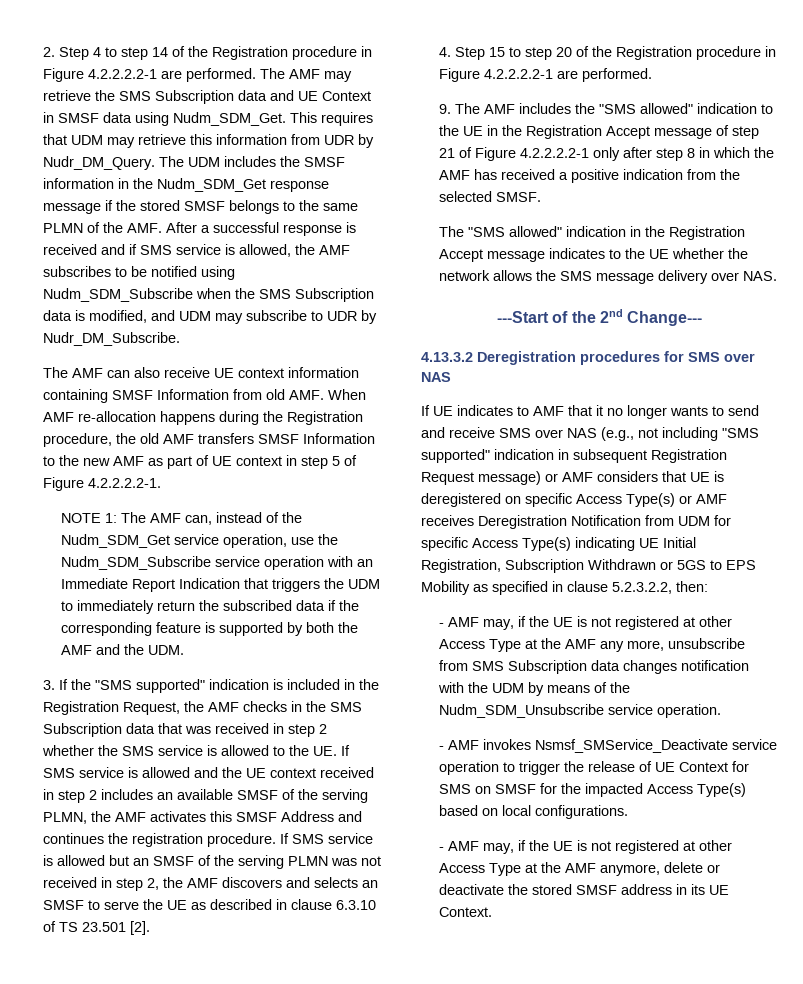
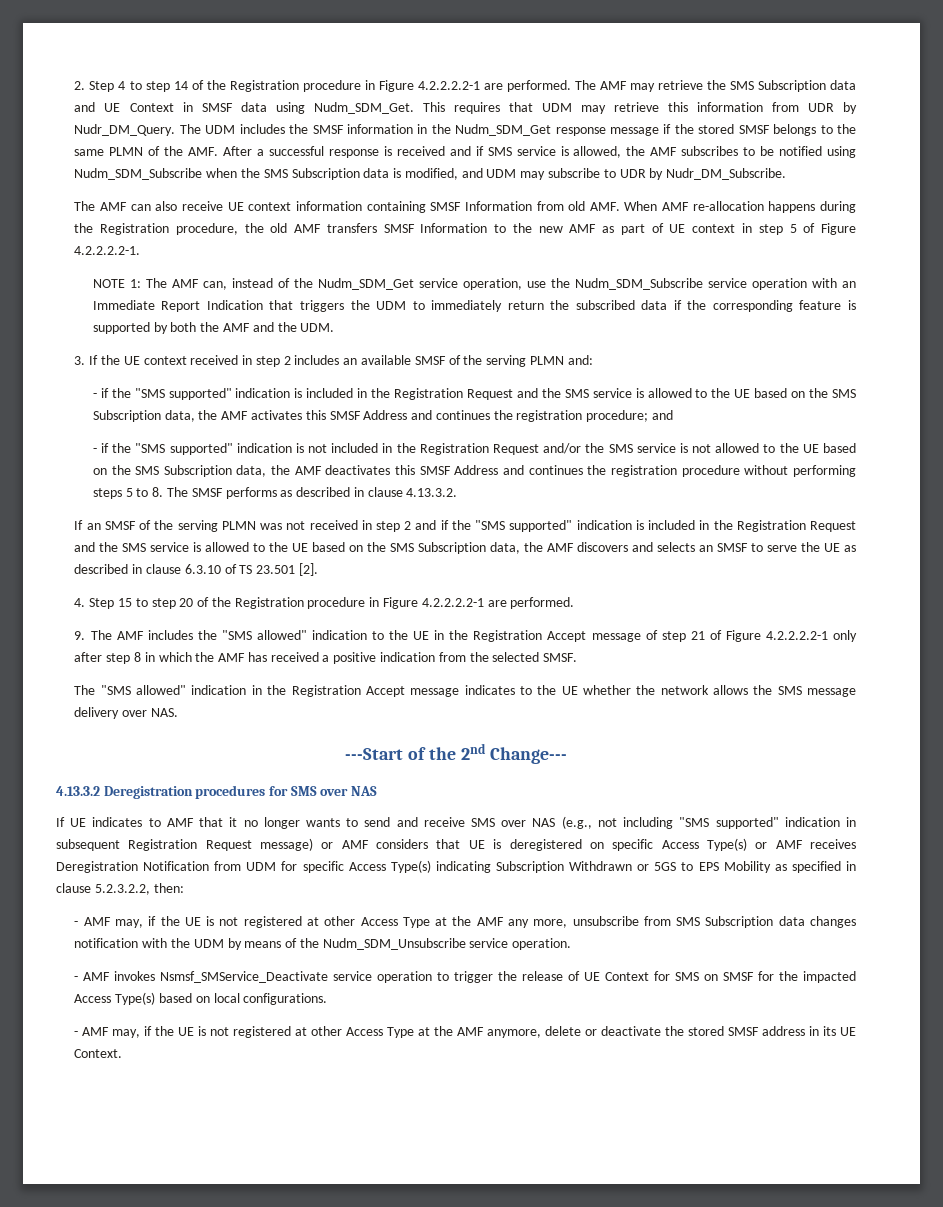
[95,679,380,693] [43,701,363,715] [43,723,328,737] [42,745,351,756] [43,767,243,778] "SMS supported" indication is included in the Registration Request, the AMF checks in the SMS Subscription data that was received in step 2 whether the SMS service is allowed to the UE. If SMS service is allowed and the -> (120, 360) none
[43,812,88,824] PLMN, -> [529,355,593,365] [92,388,856,400] [92,410,195,422] PLMN and: // - if the "SMS supported" indication is included in the Registration Request and the SMS service is allowed to the UE based on the SMS Subscription data,
[207,833,374,847] [43,855,130,866] procedure. If SMS service is allowed but -> [586,410,674,422] [92,443,856,455] [92,465,856,477] [92,487,458,499] [74,520,84,530] procedure; and // - if the "SMS supported" indication is not included in the Registration Request and/or the SMS service is not allowed to the UE based on the SMS Subscription data, the AMF deactivates this SMSF Address and continues the registration procedure without performing steps 5 to 8. The SMSF performs as described in clause 4.13.3.2. // If
[147,878,160,890] 2, -> [404,520,857,532] [74,542,521,554] 2 and if the "SMS supported" indication is included in the Registration Request and the SMS service is allowed to the UE based on the SMS Subscription data,
[639,537,696,548] [421,559,501,573] UE Initial Registration, -> (491, 867) none

